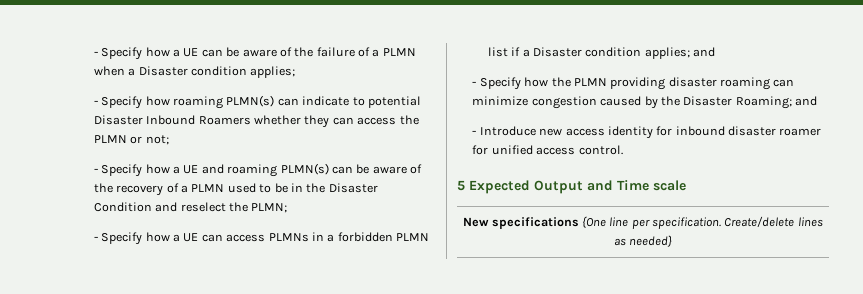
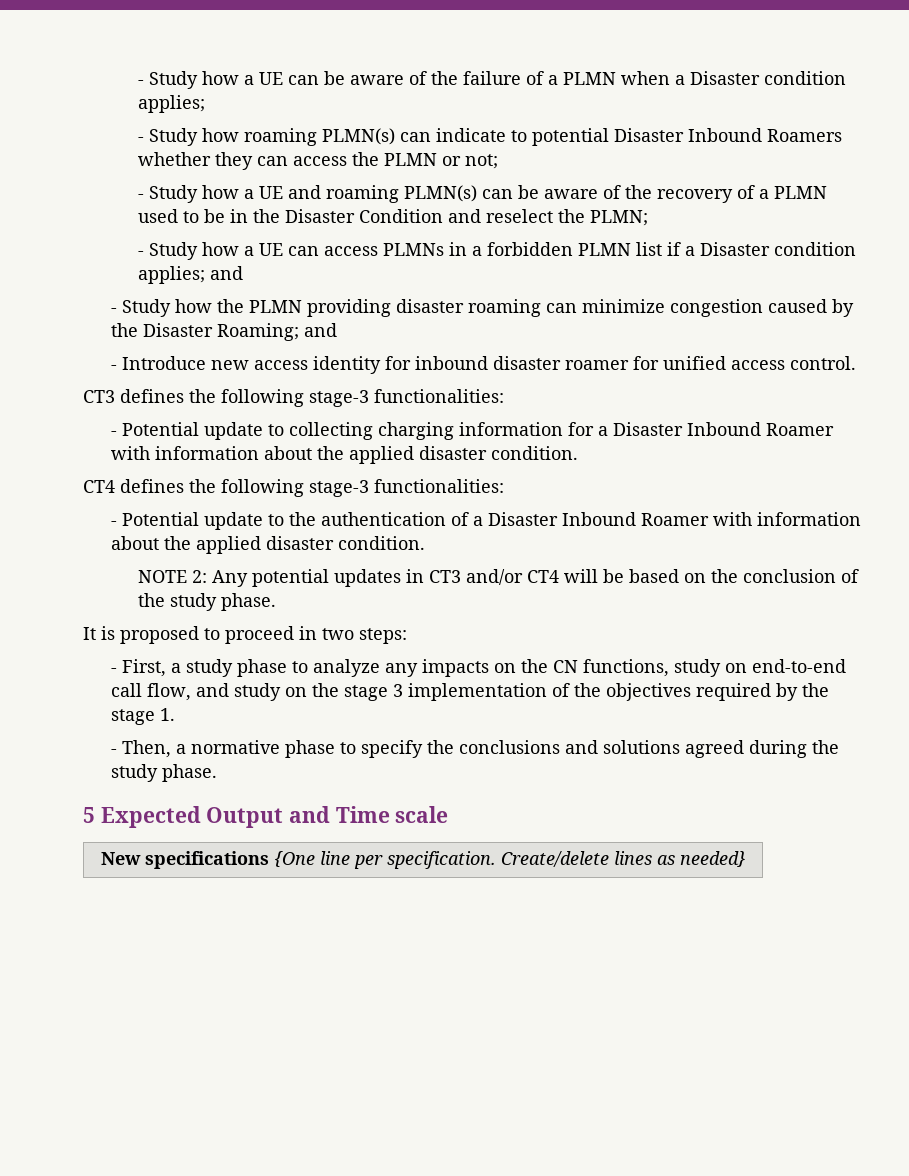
[93,47,143,60] - Specify -> [138,71,199,89] - Study
[101,96,143,109] Specify -> [149,128,199,146] Study
[101,164,143,177] Specify -> [149,185,199,203] Study
[101,232,143,245] Specify -> [149,242,199,260] Study
[479,77,521,90] Specify -> [121,299,171,317] Study
(623, 150) none -> [83,389,504,407] [110,422,834,440] [110,446,578,464] [83,479,504,497] [110,512,861,530] [110,536,425,554] [138,569,860,587] [138,593,277,611] [83,626,407,644] [110,659,846,677] [110,683,829,701] [110,708,175,725] [110,740,839,758] [110,764,217,782] // CT3 defines the following stage-3 functionalities: // - Potential update to collecting charging information for a Disaster Inbound Roamer with information about the applied disaster condition. // CT4 defines the following stage-3 functionalities: // - Potential update to the authentication of a Disaster Inbound Roamer with information about the applied disaster condition. // NOTE 2: Any potential updates in CT3 and/or CT4 will be based on the conclusion of the study phase. // It is proposed to proceed in two steps: // - First, a study phase to analyze any impacts on the CN functions, study on end-to-end call flow, and study on the stage 3 implementation of the objectives required by the stage 1. // - Then, a normative phase to specify the conclusions and solutions agreed during the study phase.

